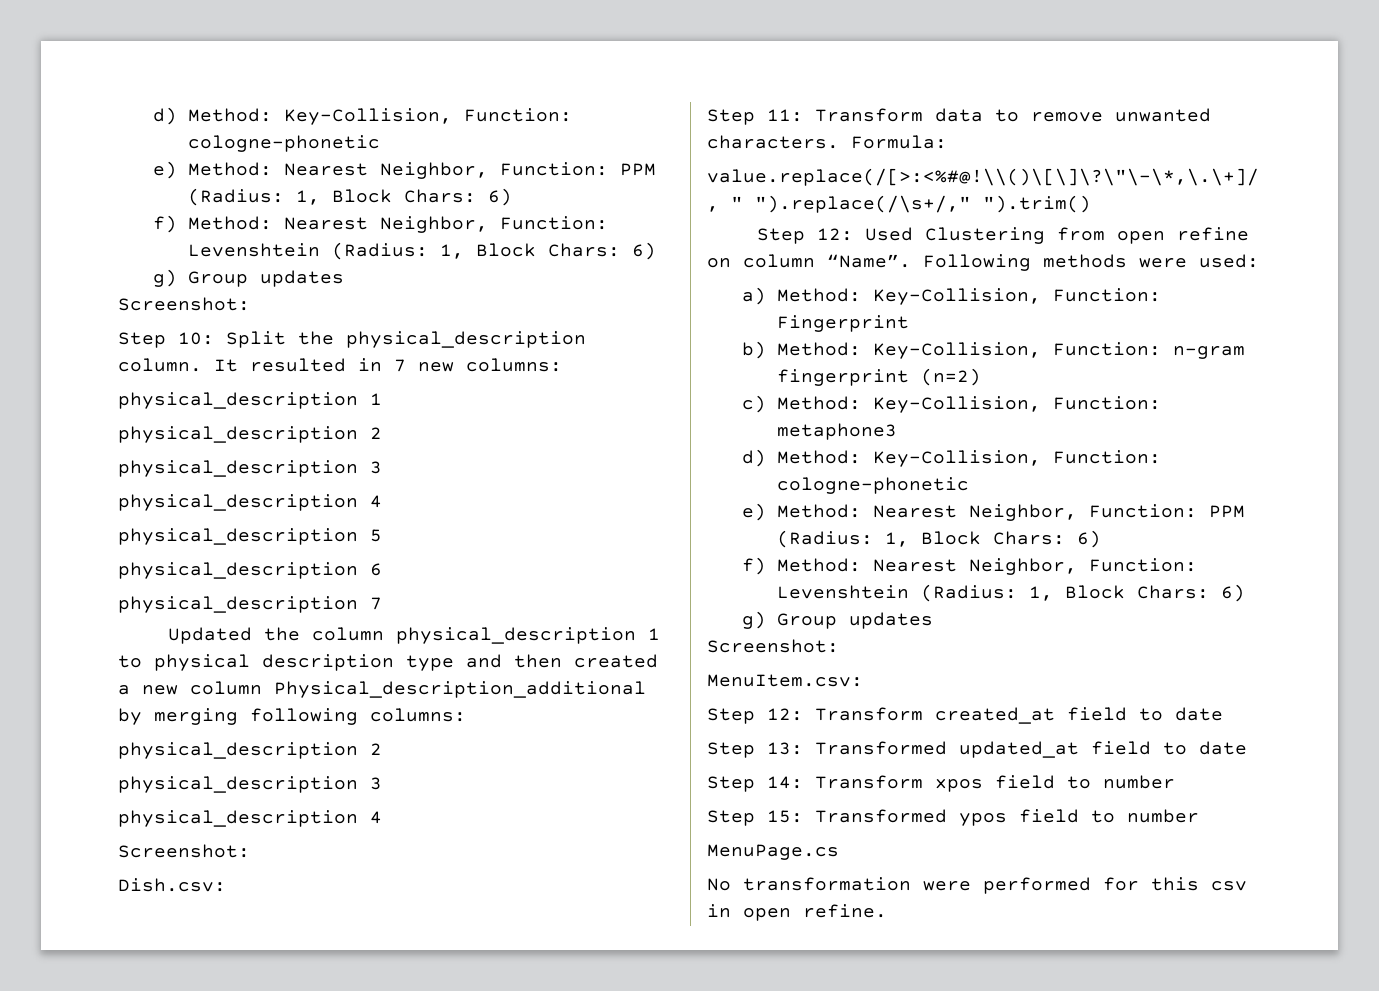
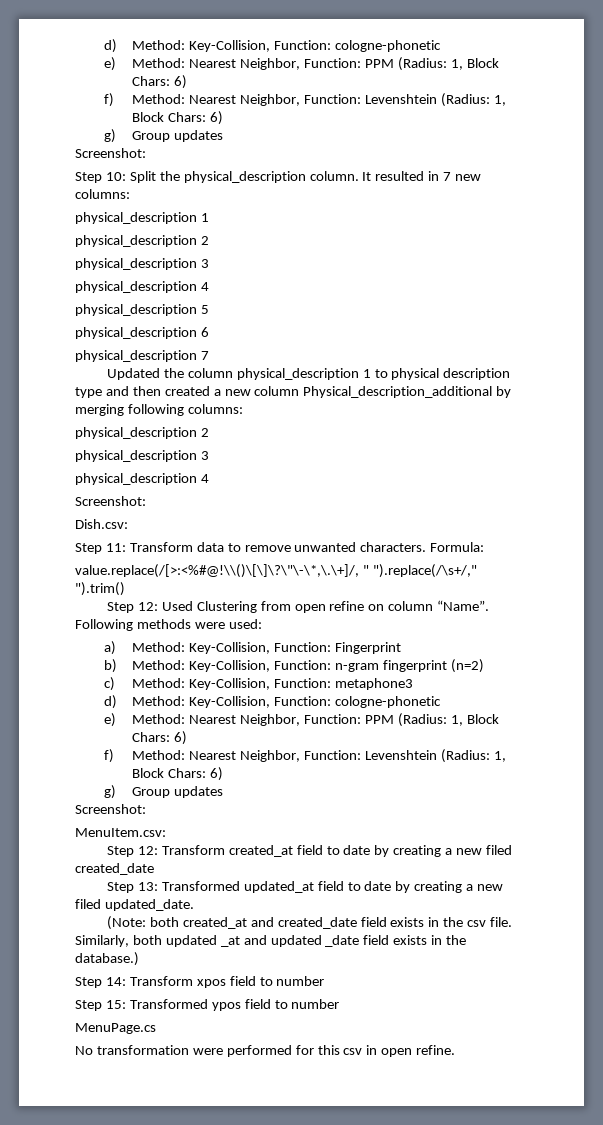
(1223, 714) none -> [374,845,513,857] [75,863,154,875] by creating a new filed created_date
(1247, 748) none -> [395,881,504,893] [75,899,194,911] [106,916,513,930] [75,935,467,947] [75,952,139,966] by creating a new filed updated_date. // (Note: both created_at and created_date field exists in the csv file. Similarly, both updated _at and updated _date field exists in the database.)

